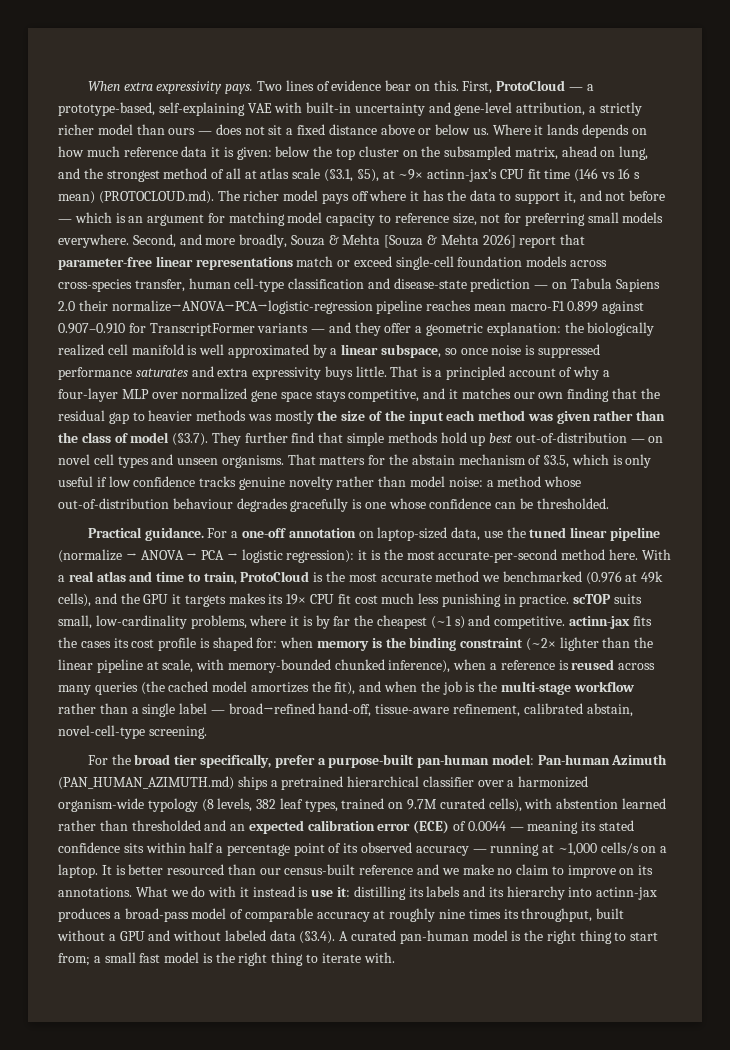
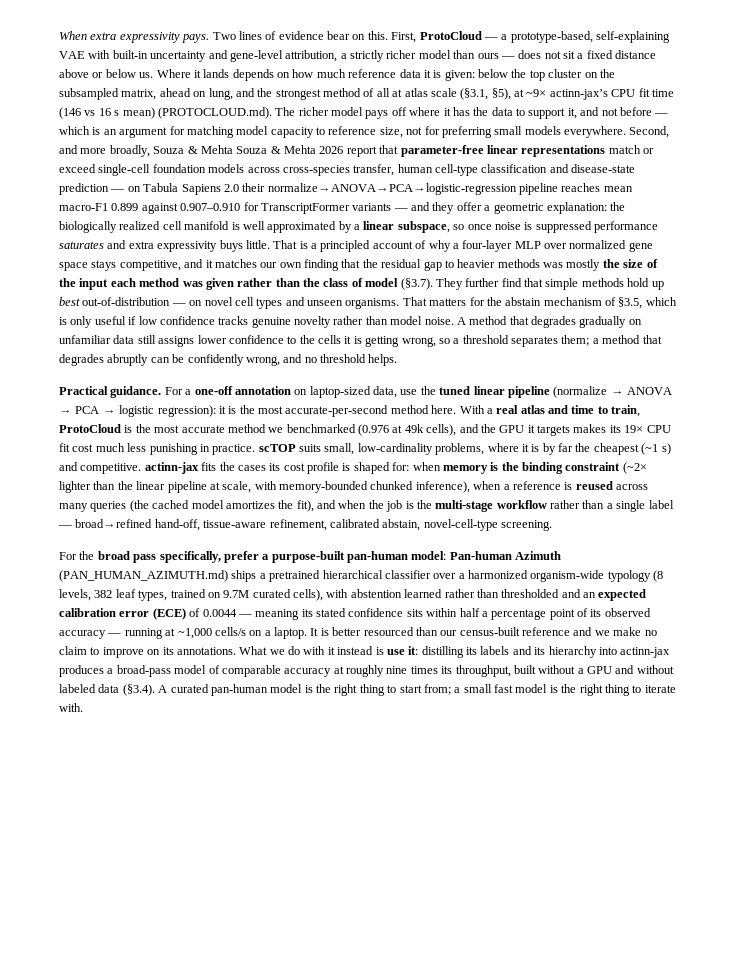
[384,234,516,248] [Souza & Mehta 2026] -> [236,145,344,154] Souza & Mehta 2026
[448,476,582,487] [58,498,609,512] noise: a method whose out-of-distribution behaviour degrades gracefully is one whose confidence can be thresholded. -> [424,316,642,328] [59,335,662,347] [59,354,398,366] noise. A method that degrades gradually on unfamiliar data still assigns lower confidence to the cells it is getting wrong, so a threshold separates them; a method that degrades abruptly can be confidently wrong, and no threshold helps.
[174,755,198,765] tier -> [133,554,157,563] pass

